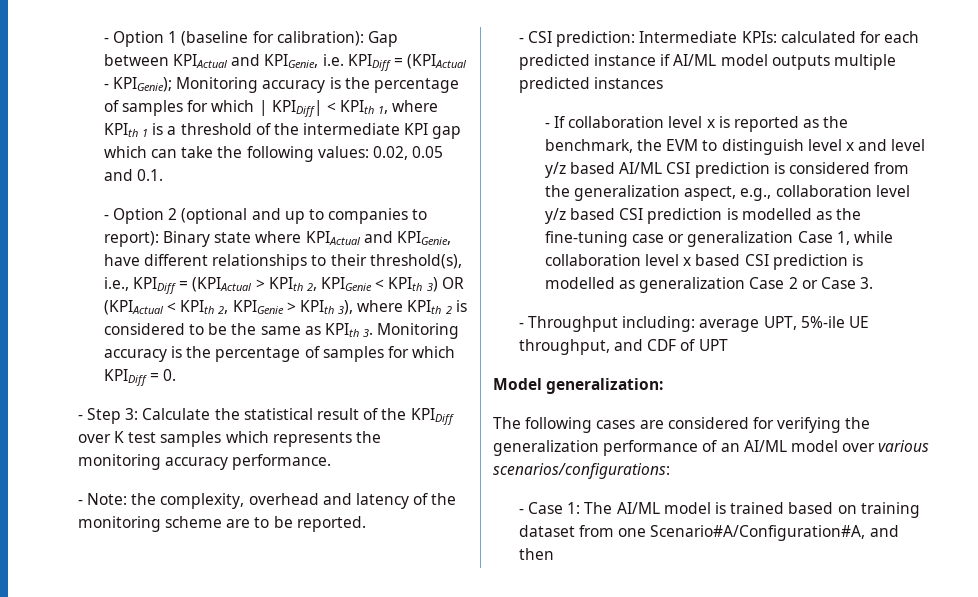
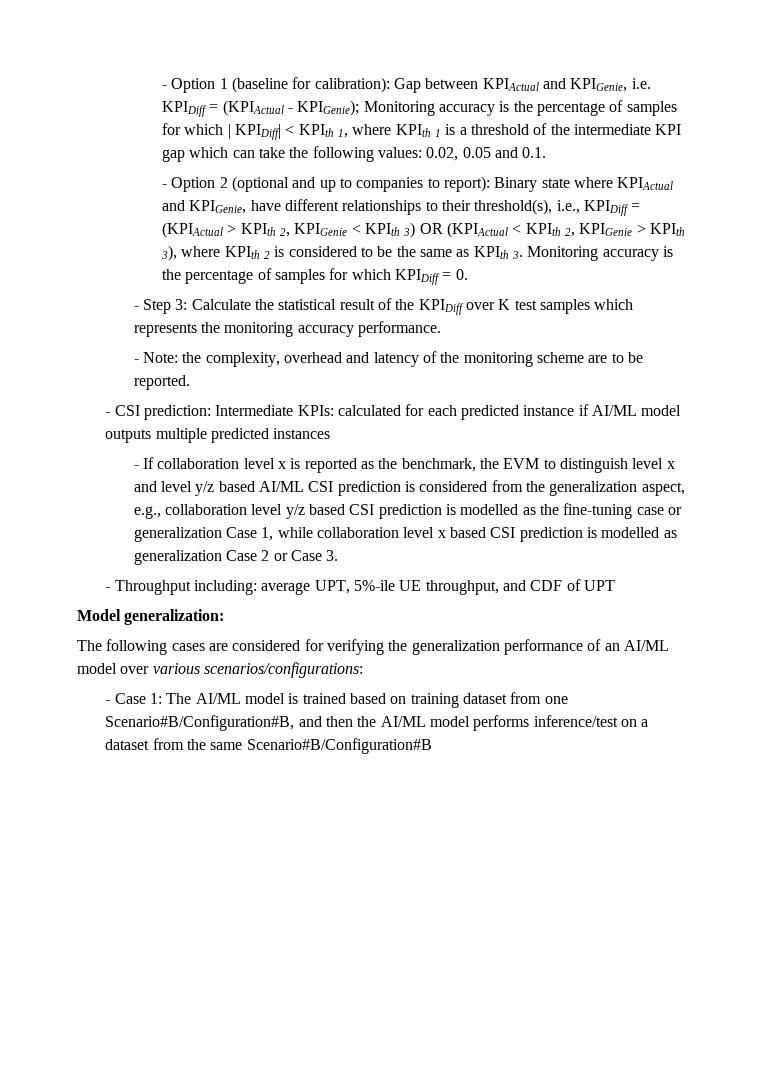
[650,525,866,541] Scenario#A/Configuration#A, -> [105,715,295,731] Scenario#B/Configuration#B,
(554, 554) none -> [357,715,649,731] [105,738,432,754] the AI/ML model performs inference/test on a dataset from the same Scenario#B/Configuration#B

